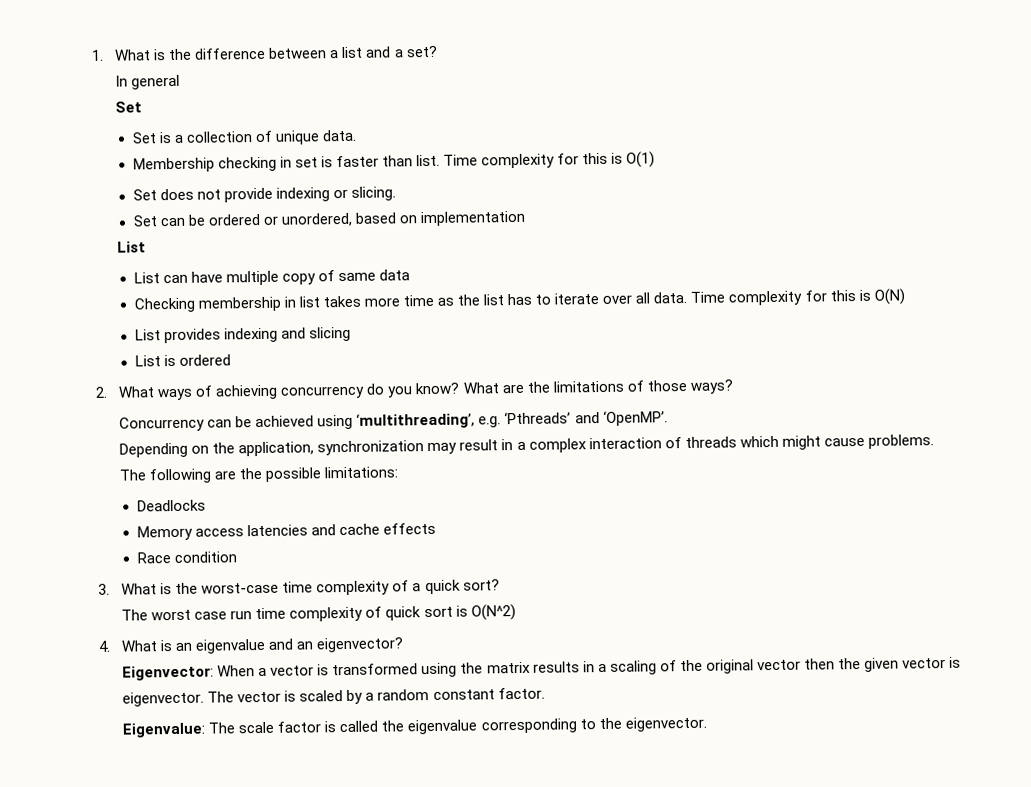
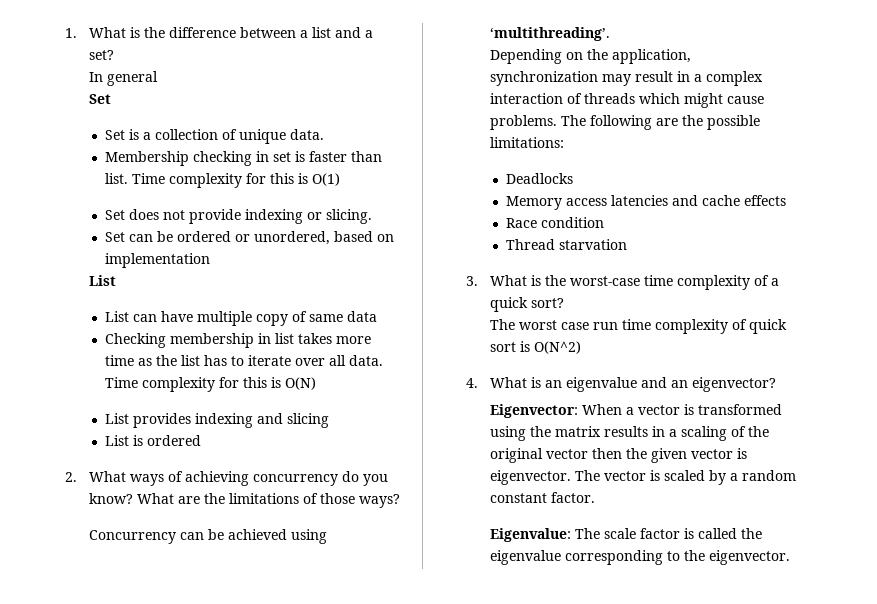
[356,410,668,429] ‘multithreading’, e.g. ‘Pthreads’ and ‘OpenMP’. -> [490,27,611,41] ‘multithreading’.
(237, 557) none -> [505,239,627,250] // Thread starvation

